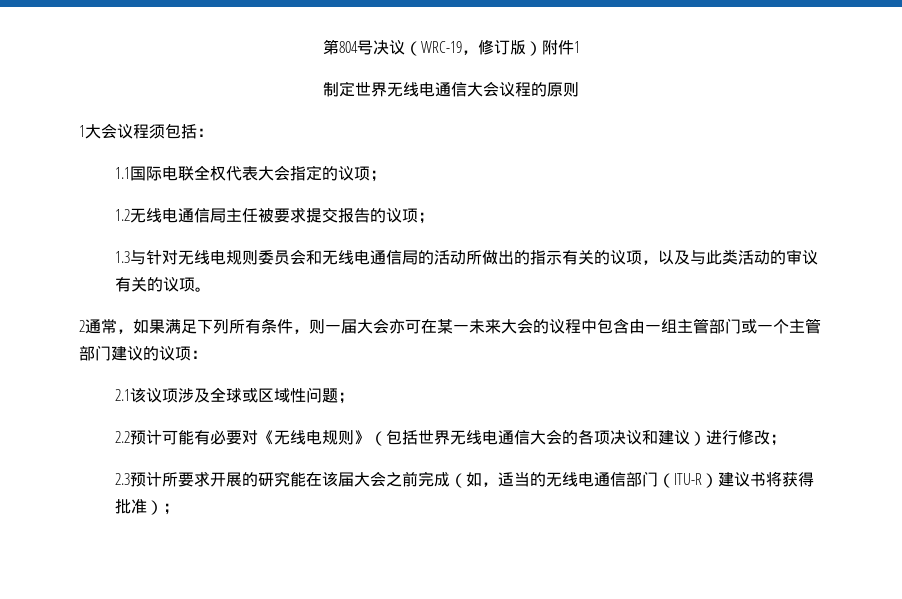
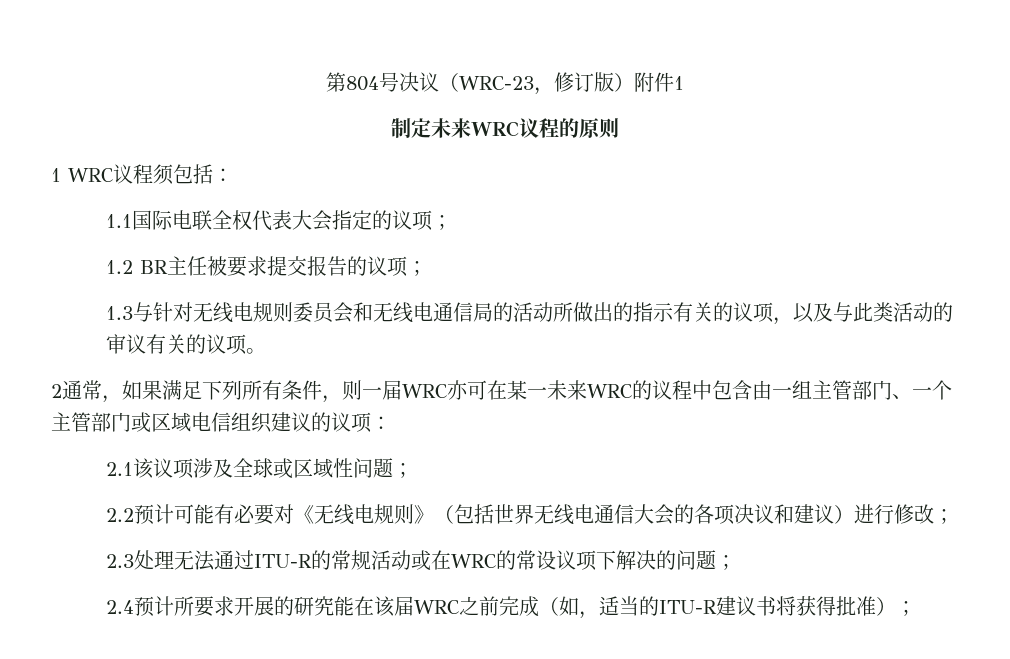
[420,41,462,53] WRC-19 -> [459,76,534,90] WRC-23
[355,81,499,97] 世界无线电通信大会 -> [431,118,519,138] 未来WRC
[85,123,117,139] 大会 -> [68,168,113,182] WRC
[129,208,226,223] 无线电通信局 -> [139,260,168,274] BR
[357,318,389,334] 大会 -> [402,384,447,398] WRC
[501,318,533,334] 大会 -> [587,384,632,398] WRC
[741,319,757,334] 或 -> [892,394,912,399] 、
(111, 353) none -> [131,412,272,433] 或区域电信组织
(130, 479) none -> [133,550,736,571] [105,600,134,614] 处理无法通过ITU-R的常规活动或在WRC的常设议项下解决的问题； // 2.4
[353,471,386,487] 大会 -> [413,600,459,614] WRC
[545,471,718,488] 无线电通信部门（ITU-R） -> [658,600,717,614] ITU-R

